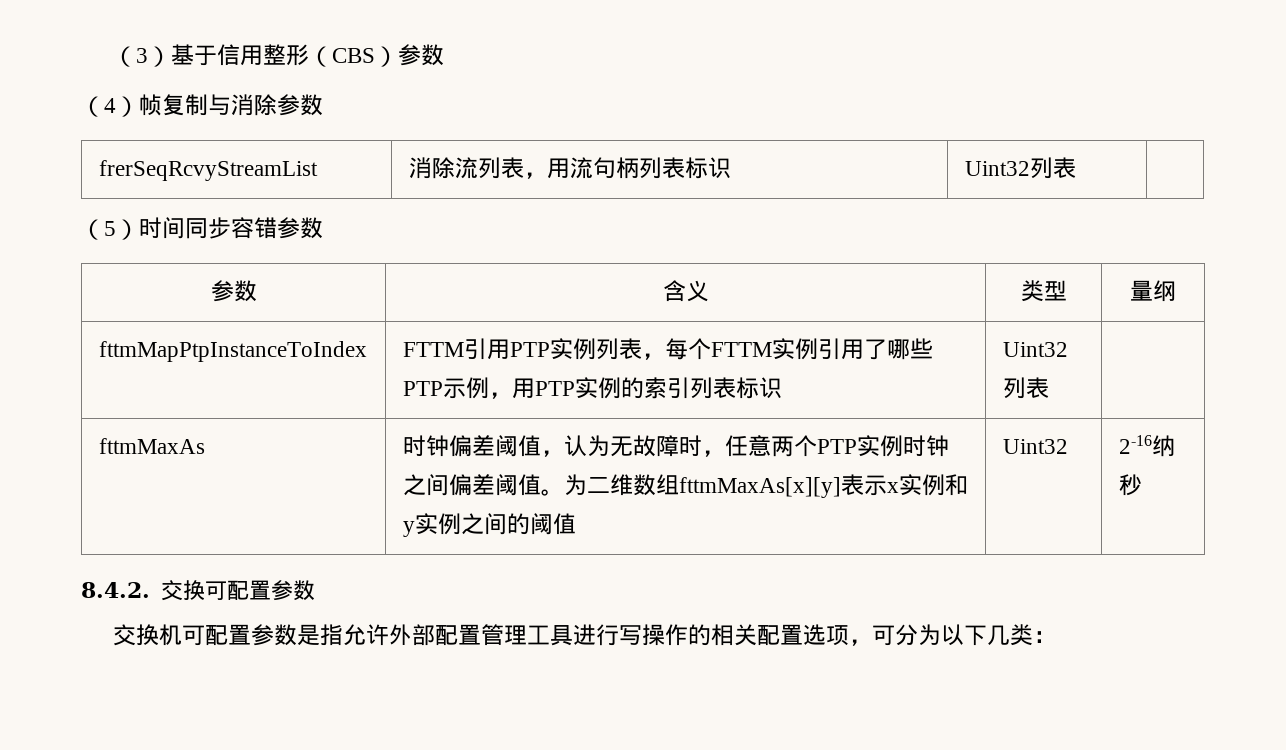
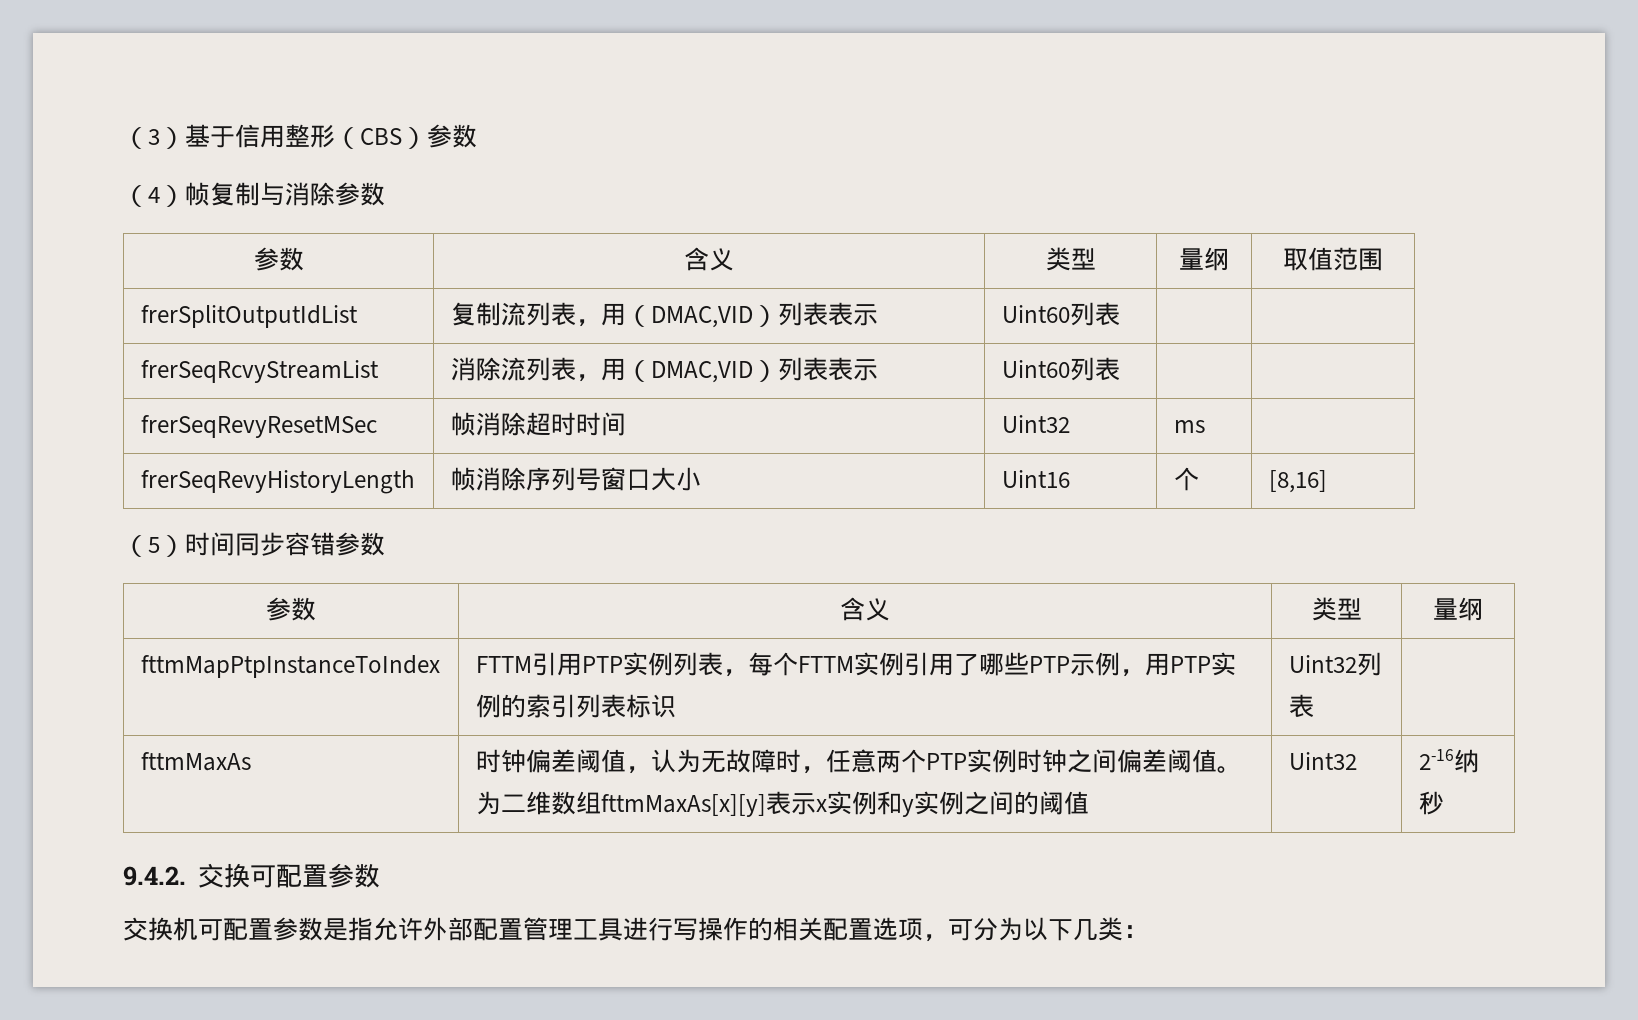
(323, 105) none -> [253,247,304,271] [684,247,734,271] [1045,247,1096,271] [1179,247,1229,271] [1283,247,1383,271] [140,305,358,328] [450,302,878,328] [1001,302,1120,326] // 参数 | 含义 | 类型 | 量纲 | 取值范围 // frerSplitOutputIdList | 复制流列表，用（DMAC,VID）列表表示 | Uint60列表 | |
[569,157,731,179] [964,157,1076,179] 流句柄列表标识 | Uint32列表 | -> [625,357,878,383] [1001,357,1120,381] [140,415,377,438] [450,412,626,436] [1001,415,1070,433] [1173,420,1205,433] [140,470,415,494] [450,467,701,491] [1001,470,1070,488] [1173,467,1199,491] [1268,470,1327,493] （DMAC,VID）列表表示 | Uint60列表 | | // frerSeqRevyResetMSec | 帧消除超时时间 | Uint32 | ms | // frerSeqRevyHistoryLength | 帧消除序列号窗口大小 | Uint16 | 个 | [8,16]
[81,582,150,598] 8.4.2. -> [123,866,186,886] 9.4.2.

